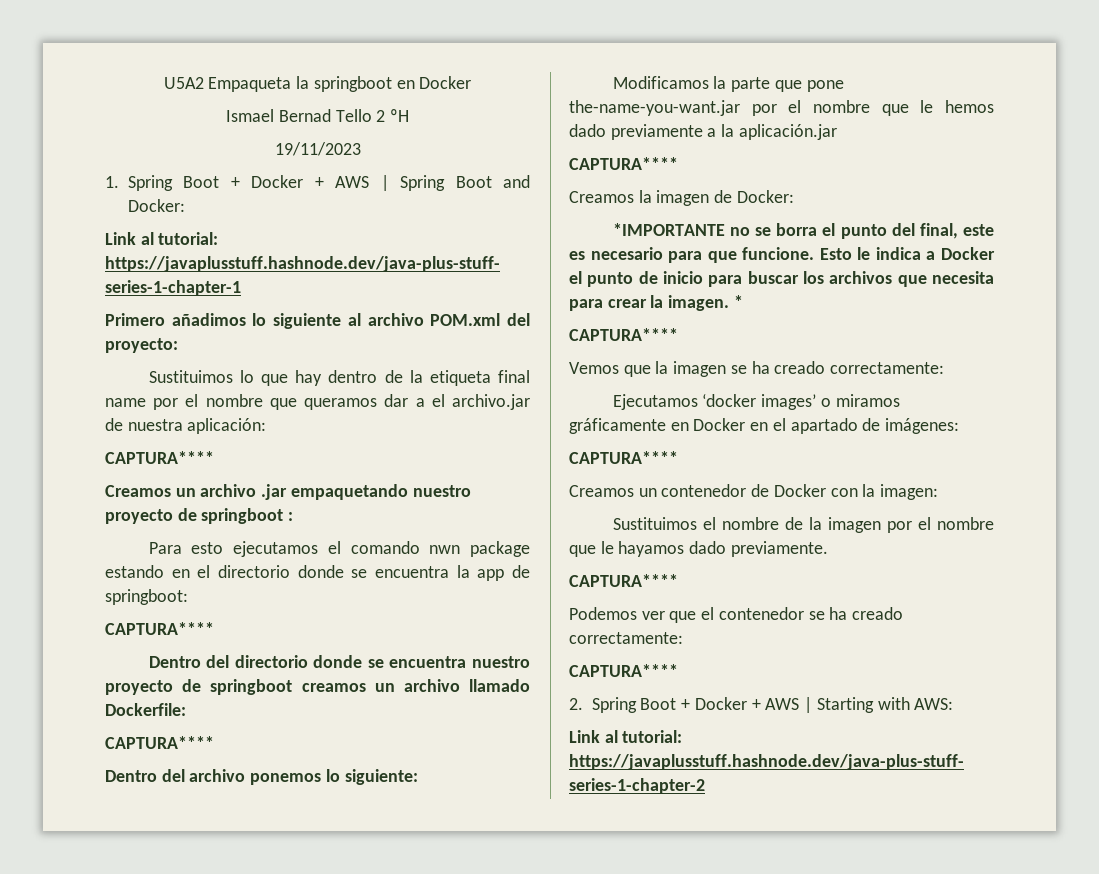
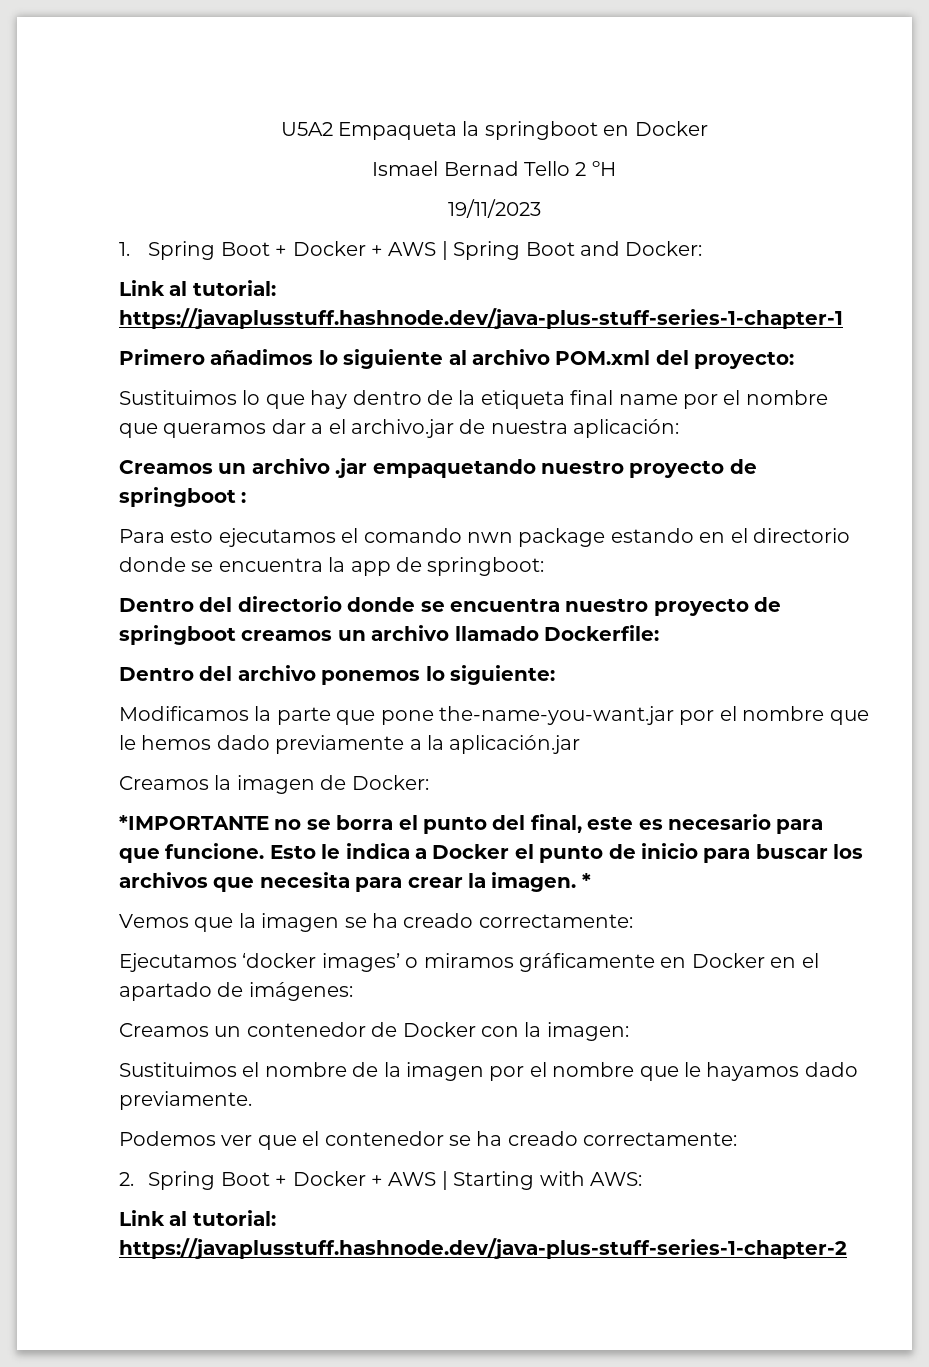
[105,451,214,464] // CAPTURA**** -> (680, 428) none
[105,622,214,635] // CAPTURA**** -> (545, 566) none
[105,736,214,749] // CAPTURA**** -> (659, 633) none
[569,157,678,170] // CAPTURA**** -> (581, 744) none
[569,328,678,341] // CAPTURA**** -> (591, 880) none
[569,451,678,464] // CAPTURA**** -> (353, 991) none
[569,574,678,587] // CAPTURA**** -> (252, 1100) none
[569,664,678,677] // CAPTURA**** -> (738, 1139) none

